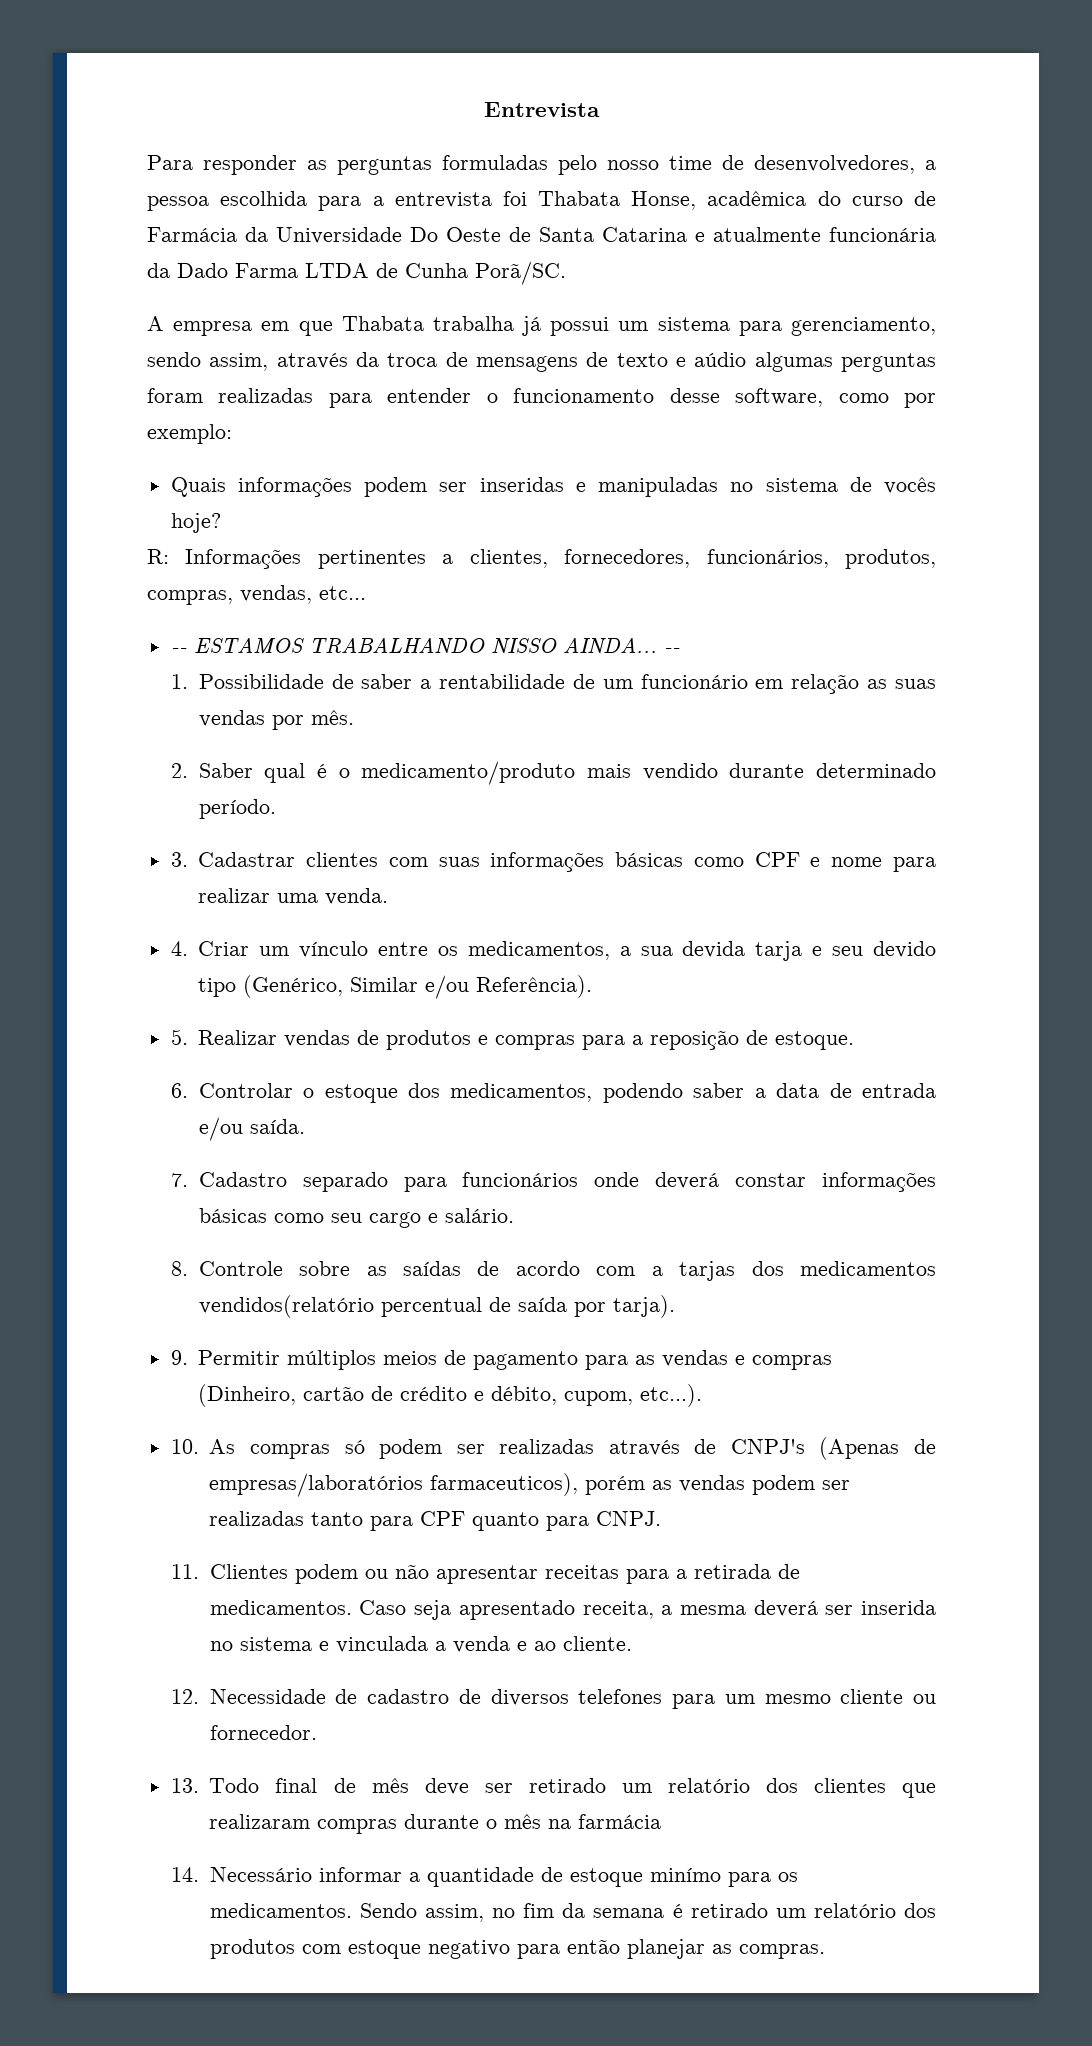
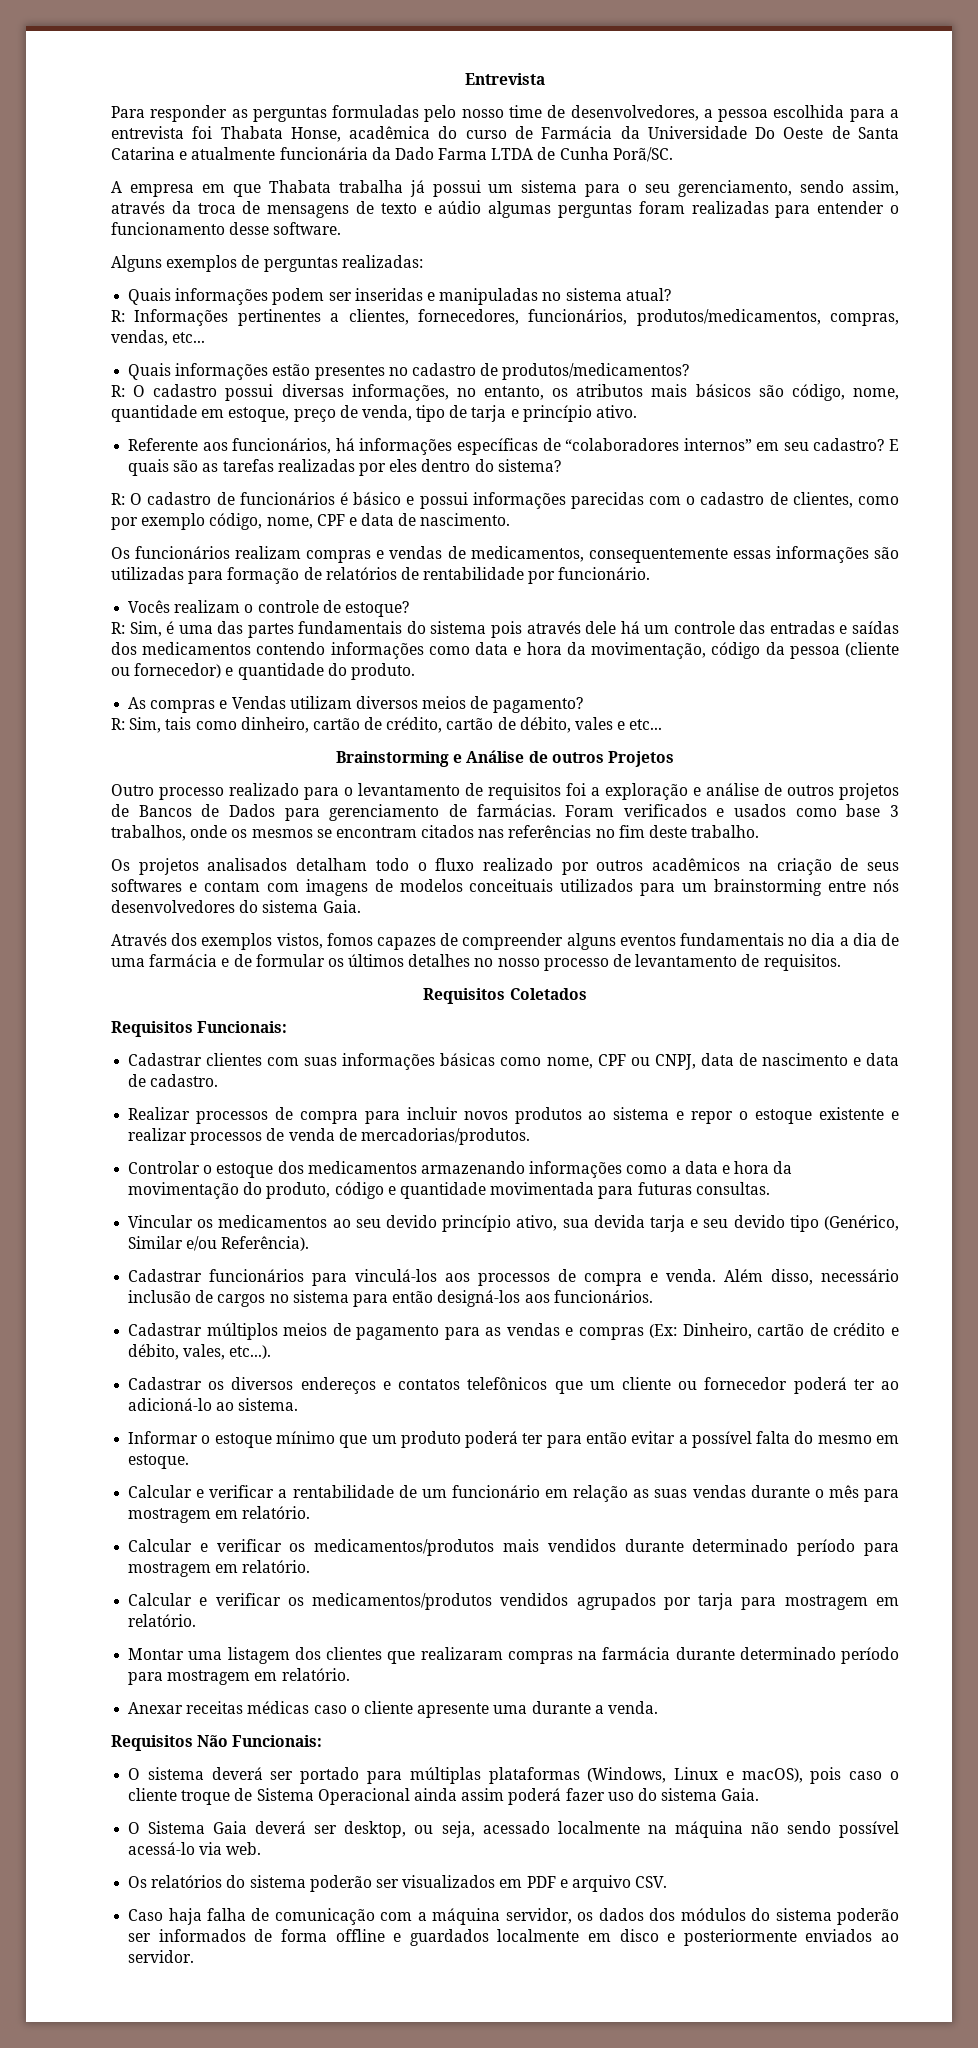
(782, 328) none -> [628,184,671,193] o seu
[735,388,937,408] [147,424,232,444] software, como por exemplo: -> [273,222,342,235] [111,255,423,272] software. // Alguns exemplos de perguntas realizadas:
[849,477,937,494] [170,513,221,533] de vocês hoje? -> [625,288,671,301] atual?
[845,549,937,569] produtos, -> [636,309,821,326] produtos/medicamentos,
[170,637,680,655] [170,674,936,694] [198,710,354,730] [170,761,937,785] [198,799,276,819] [170,852,188,867] -- ESTAMOS TRABALHANDO NISSO AINDA... -- // 1. Possibilidade de saber a rentabilidade de um funcionário em relação as suas vendas por mês. // 2. Saber qual é o medicamento/produto mais vendido durante determinado período. // 3. -> [128,363,690,380] [111,384,899,401] [111,405,638,422] [128,438,899,455] [128,459,561,476] [111,492,899,509] [111,513,511,530] [111,546,900,563] [111,567,651,584] [128,600,409,617] [111,621,899,638] [111,642,900,659] [111,663,415,680] [128,696,583,713] [111,717,663,733] [336,750,674,767] [111,783,899,800] [111,804,899,821] [111,825,760,841] [111,858,899,875] [111,879,899,896] [111,900,361,913] [111,933,900,950] [111,954,841,971] [423,988,587,1004] [111,1021,288,1037] Quais informações estão presentes no cadastro de produtos/medicamentos? // R: O cadastro possui diversas informações, no entanto, os atributos mais básicos são código, nome, quantidade em estoque, preço de venda, tipo de tarja e princípio ativo. // Referente aos funcionários, há informações específicas de “colaboradores internos” em seu cadastro? E quais são as tarefas realizadas por eles dentro do sistema? // R: O cadastro de funcionários é básico e possui informações parecidas com o cadastro de clientes, como por exemplo código, nome, CPF e data de nascimento. // Os funcionários realizam compras e vendas de medicamentos, consequentemente essas informações são utilizadas para formação de relatórios de rentabilidade por funcionário. // Vocês realizam o controle de estoque? // R: Sim, é uma das partes fundamentais do sistema pois através dele há um controle das entradas e saídas dos medicamentos contendo informações como data e hora da movimentação, código da pessoa (cliente ou fornecedor) e quantidade do produto. // As compras e Vendas utilizam diversos meios de pagamento? // R: Sim, tais como dinheiro, cartão de crédito, cartão de débito, vales e etc... // Brainstorming e Análise de outros Projetos // Outro processo realizado para o levantamento de requisitos foi a exploração e análise de outros projetos de Bancos de Dados para gerenciamento de farmácias. Foram verificados e usados como base 3 trabalhos, onde os mesmos se encontram citados nas referências no fim deste trabalho. // Os projetos analisados detalham todo o fluxo realizado por outros acadêmicos na criação de seus softwares e contam com imagens de modelos conceituais utilizados para um brainstorming entre nós desenvolvedores do sistema Gaia. // Através dos exemplos vistos, fomos capazes de compreender alguns eventos fundamentais no dia a dia de uma farmácia e de formular os últimos detalhes no nosso processo de levantamento de requisitos. // Requisitos Coletados // Requisitos Funcionais: //
[754,852,936,872] [198,888,389,905] [170,941,631,960] CPF e nome para realizar uma venda. // 4. Criar um vínculo entre os medicamentos, a -> [546,1053,900,1070] [128,1074,219,1087] [128,1107,899,1124] [128,1128,530,1145] [128,1161,793,1178] [128,1182,770,1199] [128,1215,558,1232] nome, CPF ou CNPJ, data de nascimento e data de cadastro. // Realizar processos de compra para incluir novos produtos ao sistema e repor o estoque existente e realizar processos de venda de mercadorias/produtos. // Controlar o estoque dos medicamentos armazenando informações como a data e hora da movimentação do produto, código e quantidade movimentada para futuras consultas. // Vincular os medicamentos ao seu devido princípio ativo,
[170,1029,855,1050] [170,1083,937,1103] [198,1117,305,1141] [170,1172,936,1192] [198,1208,514,1228] [170,1261,937,1281] [198,1295,675,1318] [170,1350,281,1365] 5. Realizar vendas de produtos e compras para a reposição de estoque. // 6. Controlar o estoque dos medicamentos, podendo saber a data de entrada e/ou saída. // 7. Cadastro separado para funcionários onde deverá constar informações básicas como seu cargo e salário. // 8. Controle sobre as saídas de acordo com a tarjas dos medicamentos vendidos(relatório percentual de saída por tarja). // 9. Permitir -> [128,1269,899,1286] [128,1290,653,1307] [128,1323,203,1336] Cadastrar funcionários para vinculá-los aos processos de compra e venda. Além disso, necessário inclusão de cargos no sistema para então designá-los aos funcionários. // Cadastrar
[198,1384,297,1407] (Dinheiro, -> [649,1323,752,1339] (Ex: Dinheiro,
[564,1391,634,1406] cupom, -> [183,1344,226,1360] vales,
[170,1437,936,1460] [209,1473,851,1497] [209,1511,662,1531] [170,1564,800,1584] [209,1600,937,1620] [209,1636,632,1653] [170,1689,937,1709] [209,1725,317,1740] [170,1778,750,1795] 10. As compras só podem ser realizadas através de CNPJ's (Apenas de empresas/laboratórios farmaceuticos), porém as vendas podem ser realizadas tanto para CPF quanto para CNPJ. // 11. Clientes podem ou não apresentar receitas para a retirada de medicamentos. Caso seja apresentado receita, a mesma deverá ser inserida no sistema e vinculada a venda e ao cliente. // 12. Necessidade de cadastro de diversos telefones para um mesmo cliente ou fornecedor. // 13. Todo final de mês deve ser retirado um relatório -> [128,1377,900,1394] [128,1398,299,1411] [128,1431,899,1448] [128,1454,190,1469] [128,1485,900,1502] [128,1506,311,1523] [128,1539,899,1556] [128,1560,311,1577] [128,1593,899,1610] [128,1614,197,1627] [128,1647,290,1664] Cadastrar os diversos endereços e contatos telefônicos que um cliente ou fornecedor poderá ter ao adicioná-lo ao sistema. // Informar o estoque mínimo que um produto poderá ter para então evitar a possível falta do mesmo em estoque. // Calcular e verificar a rentabilidade de um funcionário em relação as suas vendas durante o mês para mostragem em relatório. // Calcular e verificar os medicamentos/produtos mais vendidos durante determinado período para mostragem em relatório. // Calcular e verificar os medicamentos/produtos vendidos agrupados por tarja para mostragem em relatório. // Montar uma listagem
[404,1814,542,1829] durante o mês -> (573, 1657) none
[170,1867,798,1887] [209,1903,937,1922] [209,1939,825,1959] // 14. Necessário informar a quantidade de estoque minímo para os medicamentos. Sendo assim, no fim da semana é retirado um relatório dos produtos com estoque negativo para então planejar as compras. -> [675,1647,899,1664] [128,1668,350,1685] [128,1701,658,1718] [111,1735,323,1751] [128,1767,899,1784] [128,1788,760,1805] [128,1821,900,1838] [128,1842,262,1855] [128,1875,668,1892] [128,1908,900,1925] [128,1929,899,1946] [128,1950,195,1963] durante determinado período para mostragem em relatório. // Anexar receitas médicas caso o cliente apresente uma durante a venda. // Requisitos Não Funcionais: // O sistema deverá ser portado para múltiplas plataformas (Windows, Linux e macOS), pois caso o cliente troque de Sistema Operacional ainda assim poderá fazer uso do sistema Gaia. // O Sistema Gaia deverá ser desktop, ou seja, acessado localmente na máquina não sendo possível acessá-lo via web. // Os relatórios do sistema poderão ser visualizados em PDF e arquivo CSV. // Caso haja falha de comunicação com a máquina servidor, os dados dos módulos do sistema poderão ser informados de forma offline e guardados localmente em disco e posteriormente enviados ao servidor.

